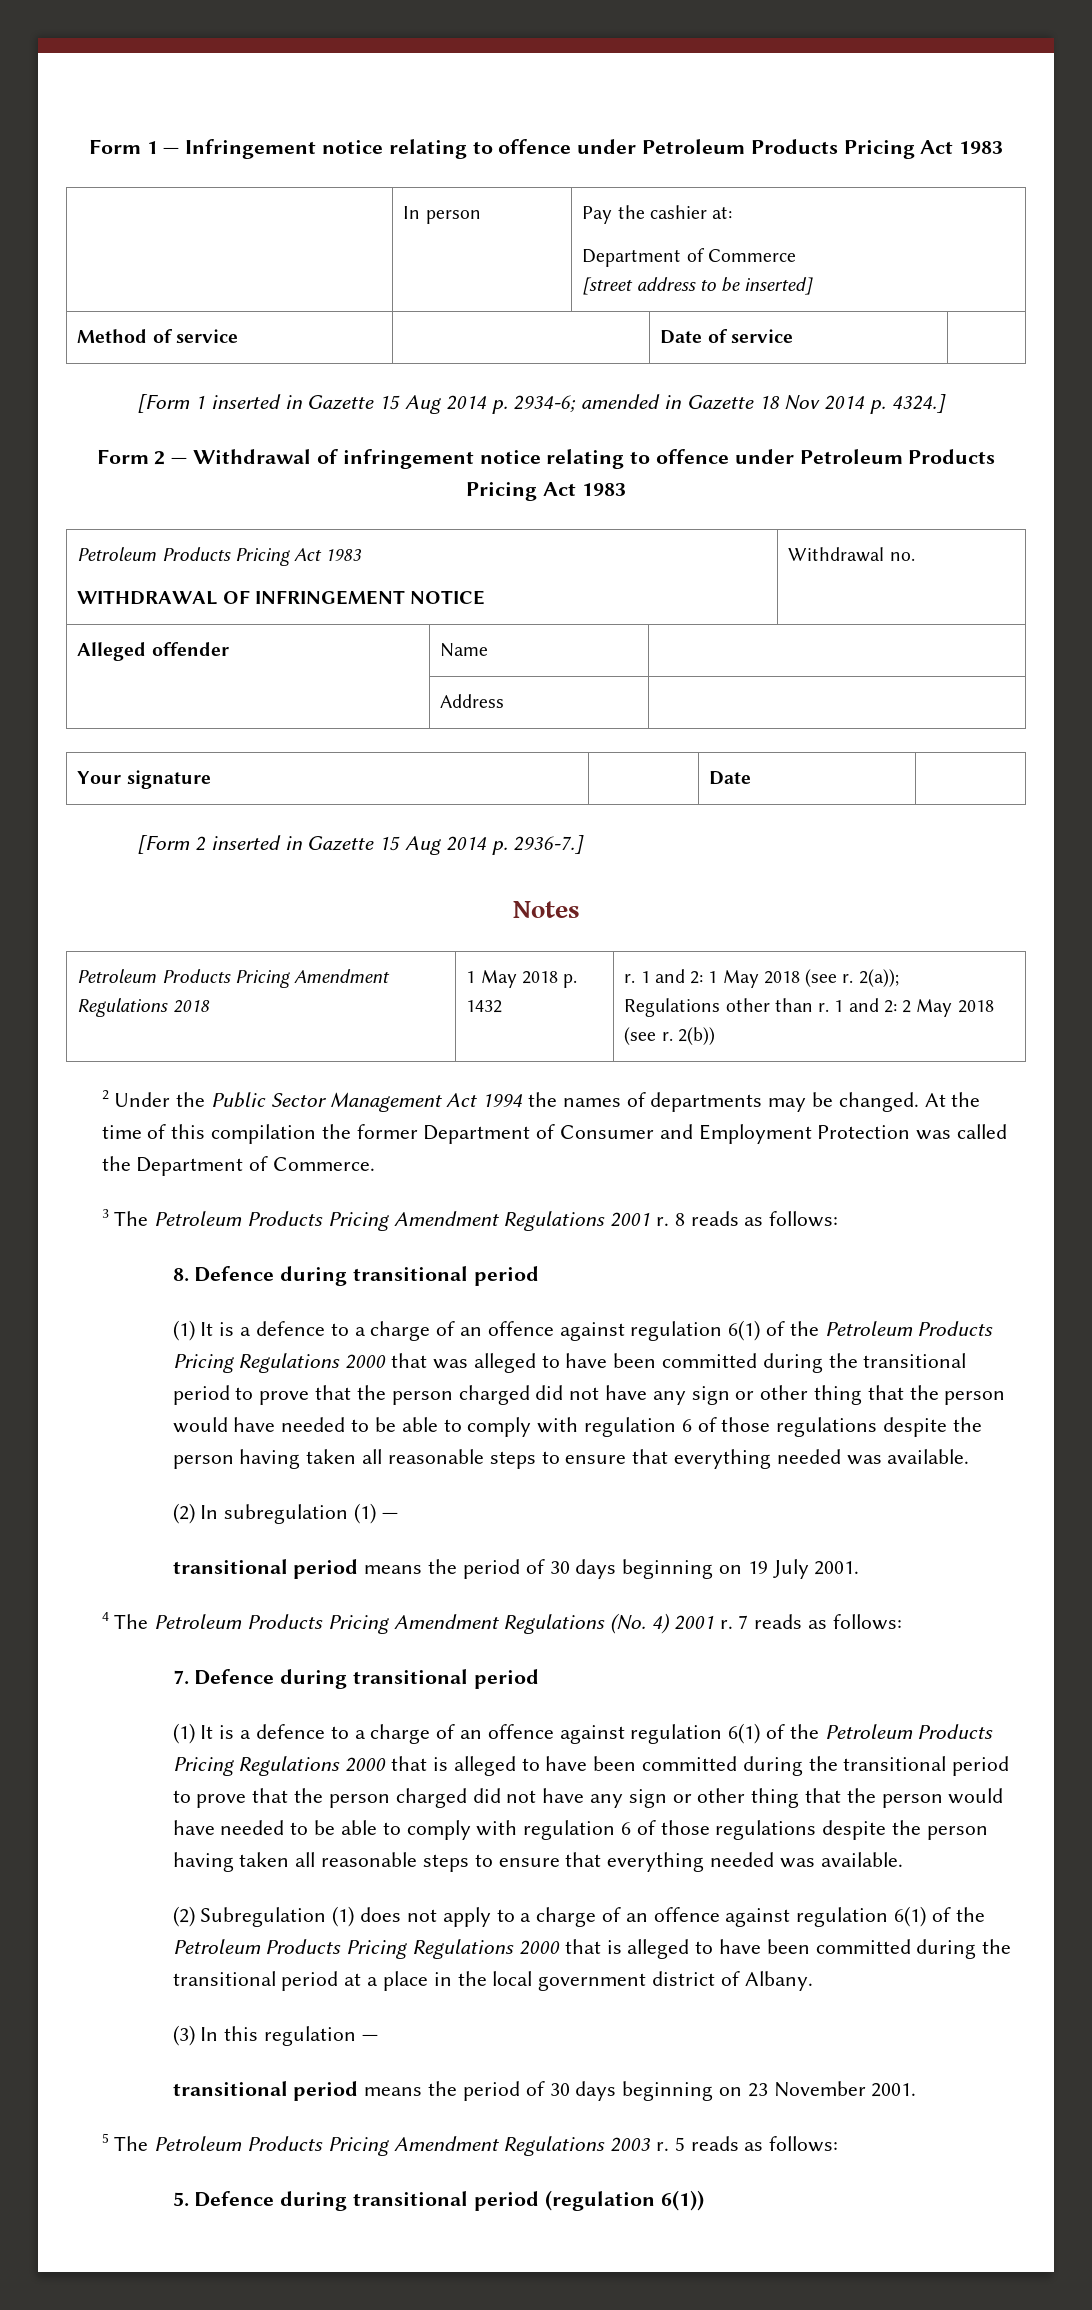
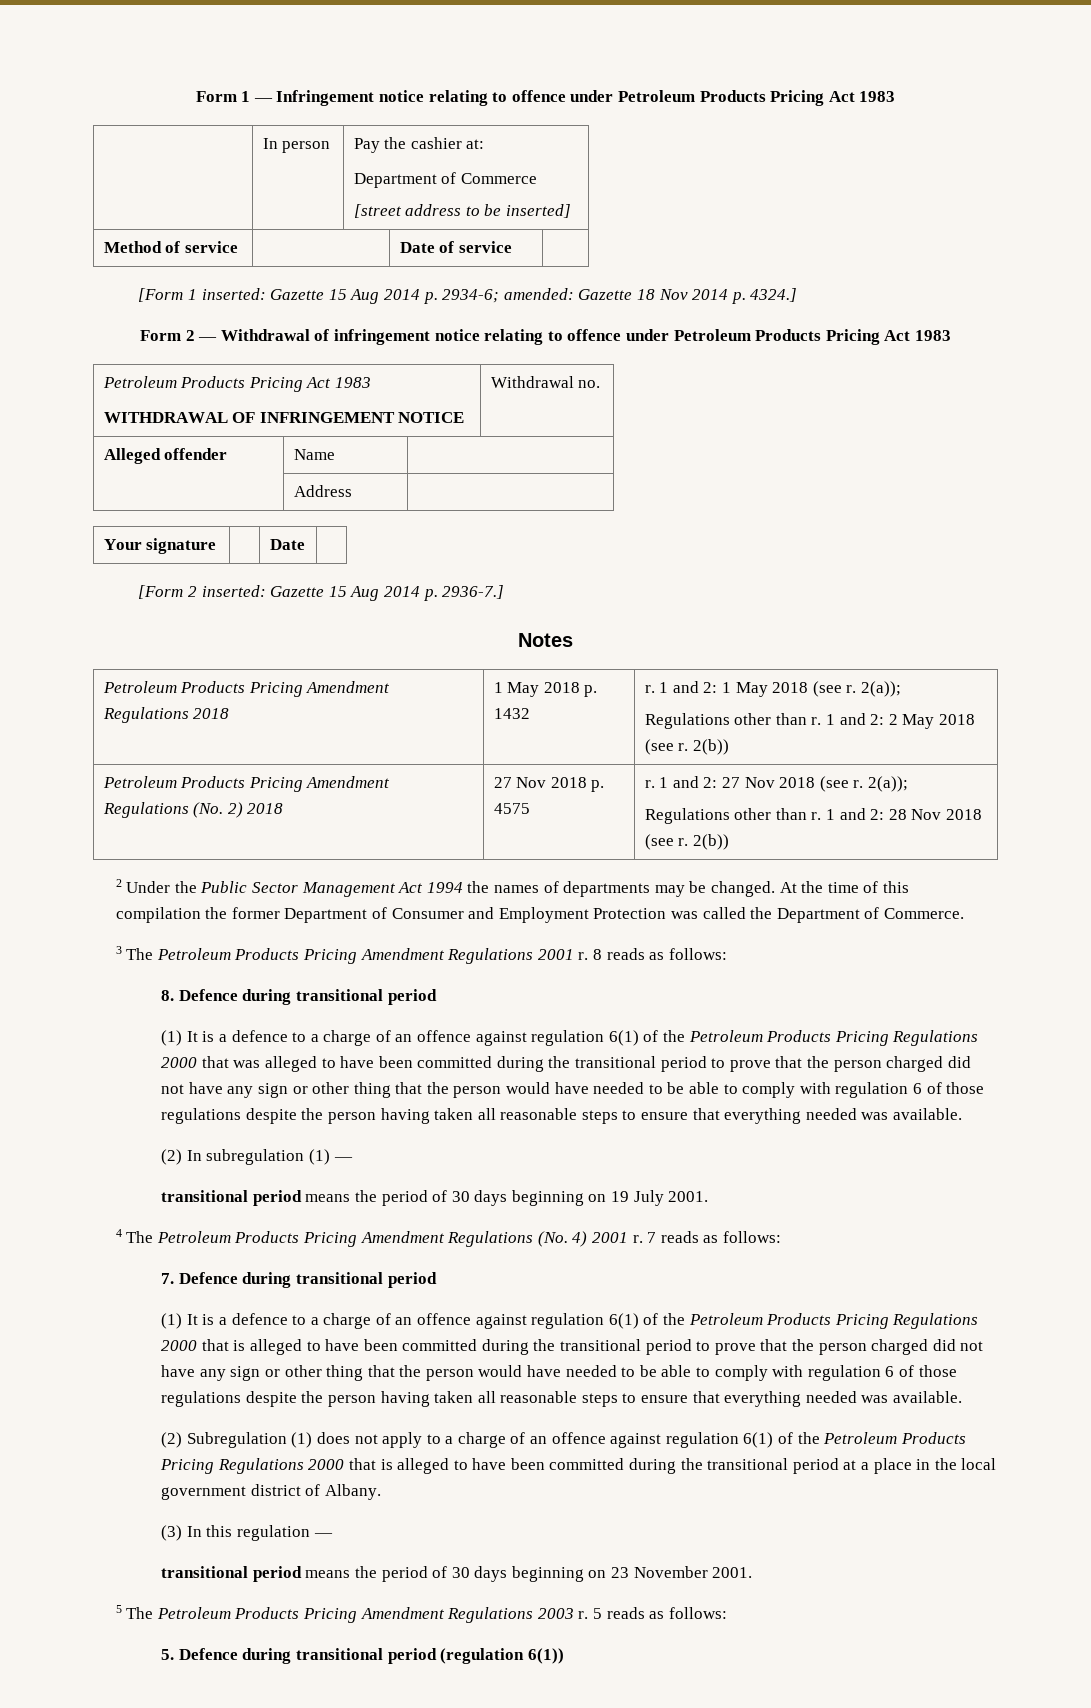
[210,394,303,409] inserted in -> [201,288,266,300] inserted:
[581,394,682,409] amended in -> [503,288,574,300] amended:
[210,835,303,850] inserted in -> [201,585,266,597] inserted:
(715, 1036) none -> [102,776,391,792] [102,802,284,818] [493,777,605,792] [493,803,530,814] [644,776,909,792] [644,808,983,824] [644,834,729,850] // Petroleum Products Pricing Amendment Regulations (No. 2) 2018 | 27 Nov 2018 p. 4575 | r. 1 and 2: 27 Nov 2018 (see r. 2(a)); // Regulations other than r. 1 and 2: 28 Nov 2018 (see r. 2(b))

